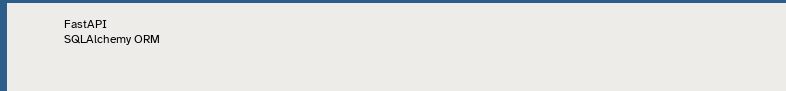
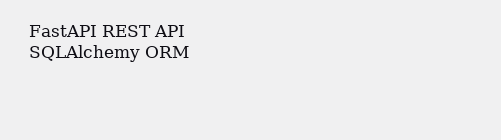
(107, 24) none -> [101,25,185,37] REST API

